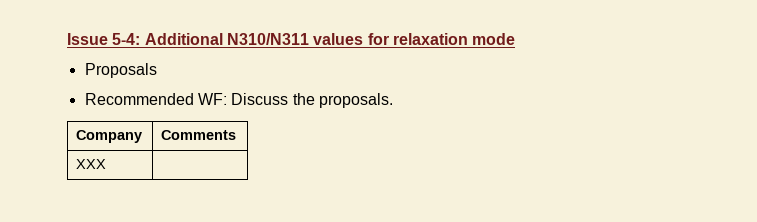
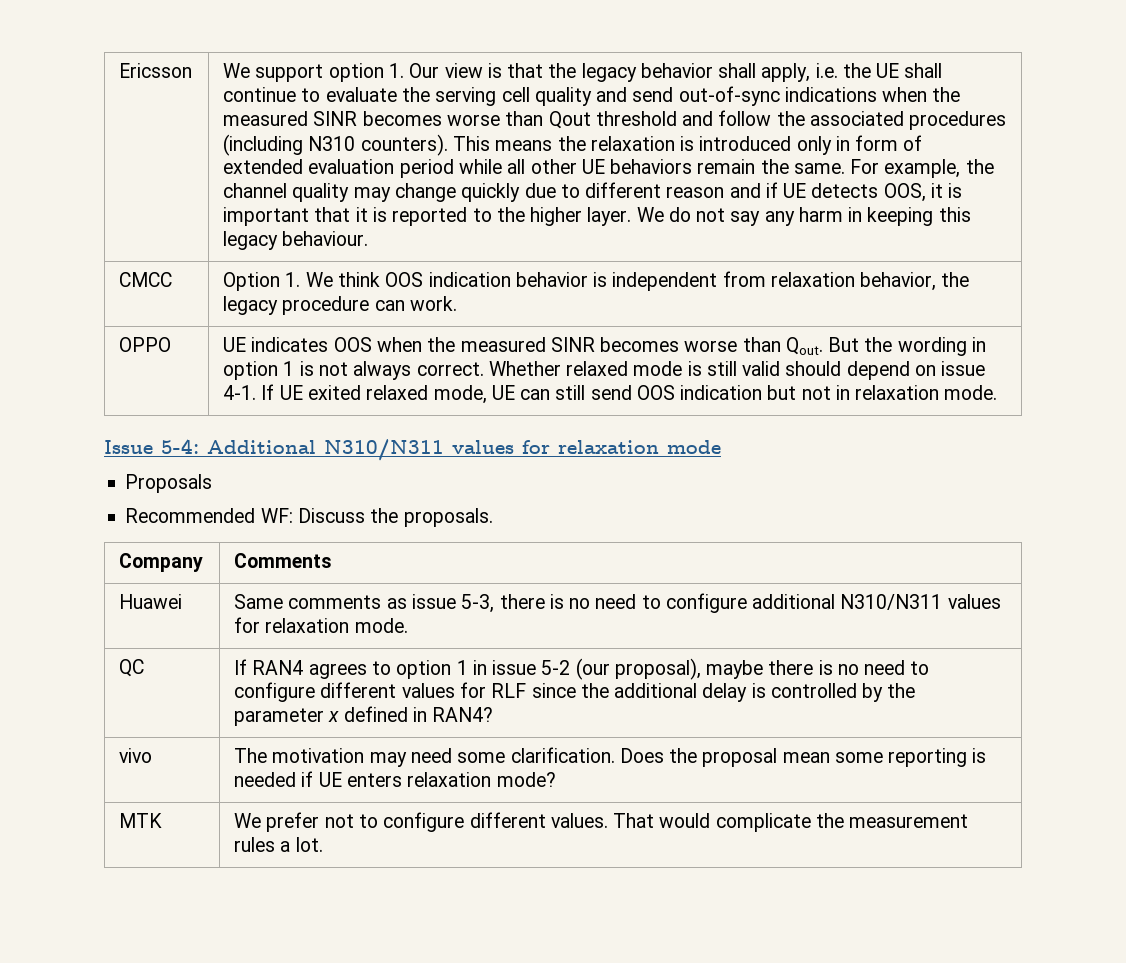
(67, 39) none -> [119,63,193,78] [223,63,943,82] [223,86,961,106] [223,110,1007,130] [223,134,923,156] [223,159,994,178] [223,182,963,202] [223,207,971,226] [223,231,369,250] [119,272,173,287] [223,271,970,291] [223,296,458,315] [119,337,172,352] [223,337,986,356] [223,361,986,380] [223,384,998,404] Ericsson | We support option 1. Our view is that the legacy behavior shall apply, i.e. the UE shall continue to evaluate the serving cell quality and send out-of-sync indications when the measured SINR becomes worse than Qout threshold and follow the associated procedures (including N310 counters). This means the relaxation is introduced only in form of extended evaluation period while all other UE behaviors remain the same. For example, the channel quality may change quickly due to different reason and if UE detects OOS, it is important that it is reported to the higher layer. We do not say any harm in keeping this legacy behaviour. // CMCC | Option 1. We think OOS indication behavior is independent from relaxation behavior, the legacy procedure can work. // OPPO | UE indicates OOS when the measured SINR becomes worse than Qout. But the wording in option 1 is not always correct. Whether relaxed mode is still valid should depend on issue 4-1. If UE exited relaxed mode, UE can still send OOS indication but not in relaxation mode. //
[76,159,107,169] XXX | -> [119,594,183,609] [234,593,1001,613] [234,617,408,633] [119,659,145,677] [234,658,930,680] [234,682,916,702] [234,706,494,726] [119,748,153,763] [234,747,987,767] [234,771,556,787] [119,813,163,828] [234,812,969,832] [234,837,323,852] Huawei | Same comments as issue 5-3, there is no need to configure additional N310/N311 values for relaxation mode. // QC | If RAN4 agrees to option 1 in issue 5-2 (our proposal), maybe there is no need to configure different values for RLF since the additional delay is controlled by the parameter x defined in RAN4? // vivo | The motivation may need some clarification. Does the proposal mean some reporting is needed if UE enters relaxation mode? // MTK | We prefer not to configure different values. That would complicate the measurement rules a lot.

